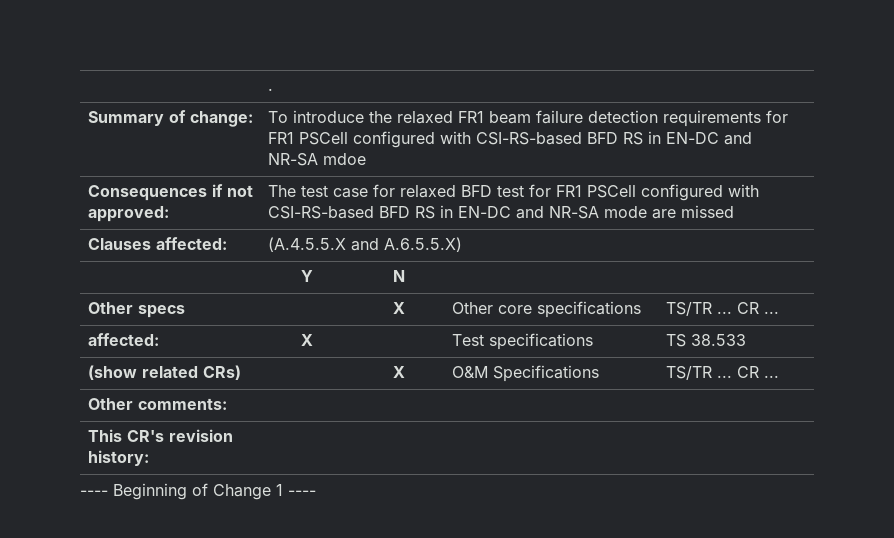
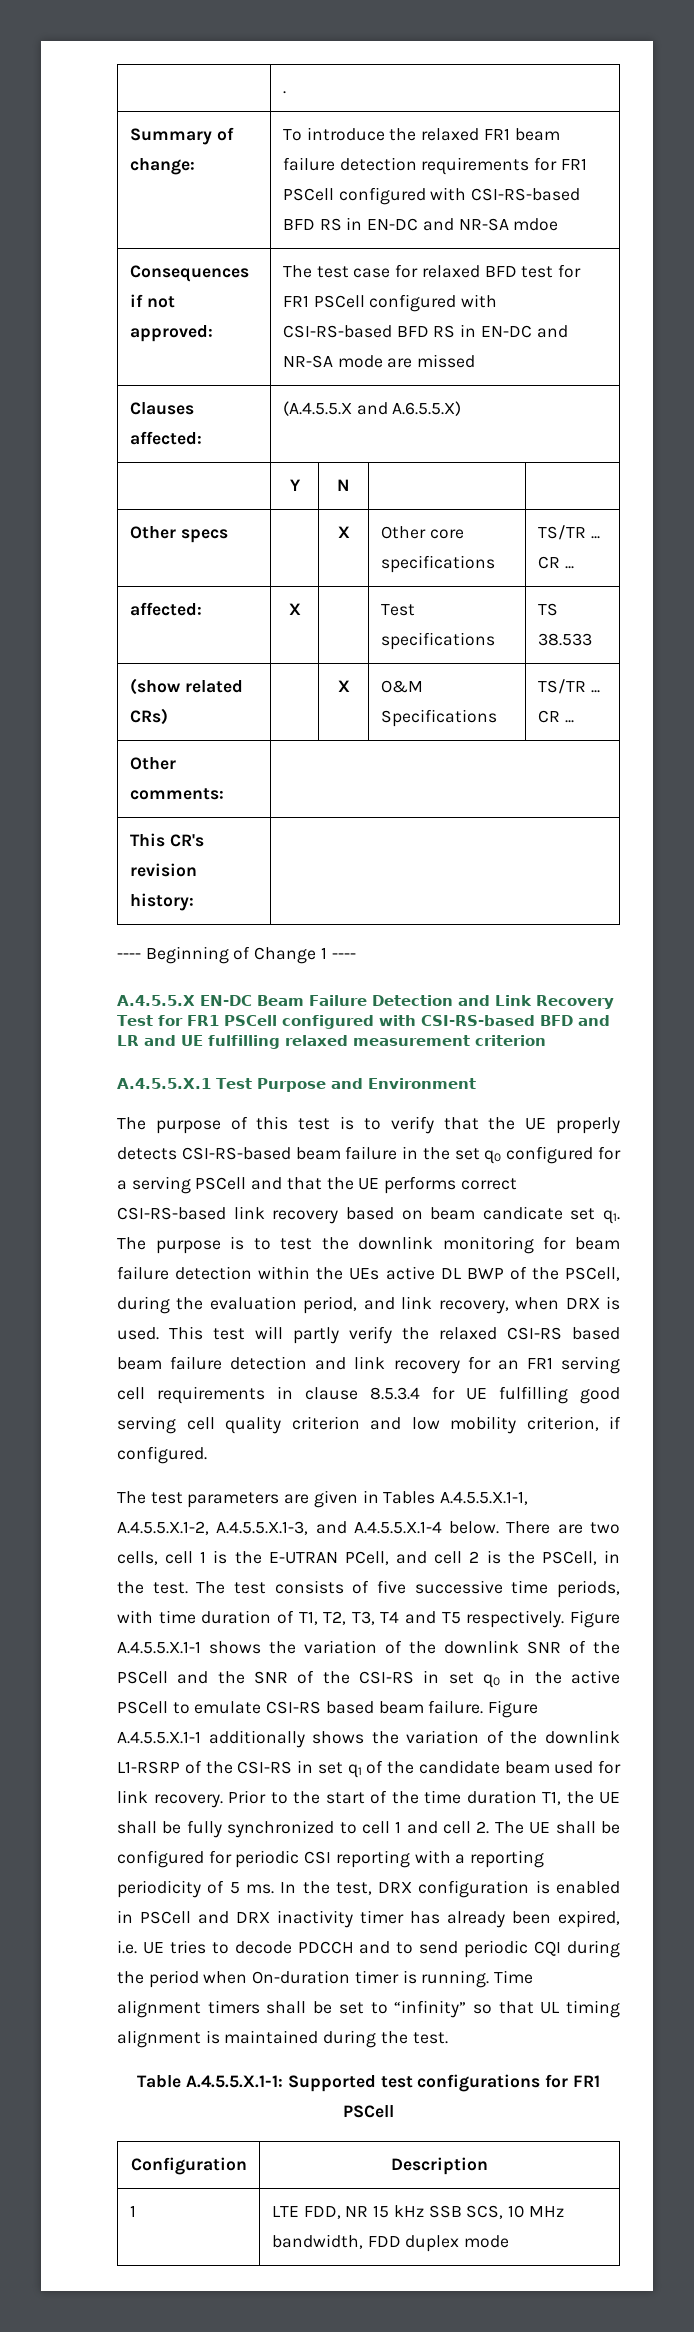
(316, 493) none -> [117,995,614,1009] [117,1015,610,1029] [117,1035,546,1049] [117,1078,476,1092] [117,1116,620,1134] [117,1146,621,1164] [117,1176,517,1194] [117,1206,620,1224] [117,1236,620,1254] [117,1266,621,1281] [117,1296,621,1314] [117,1326,620,1344] [117,1356,620,1374] [117,1386,620,1404] [117,1416,621,1434] [117,1446,207,1464] [117,1490,529,1508] [117,1521,620,1535] [117,1550,620,1565] [117,1580,620,1598] [117,1610,620,1628] [117,1640,620,1654] [117,1670,620,1688] [117,1700,539,1718] [117,1730,620,1748] [117,1760,621,1778] [117,1790,620,1808] [117,1820,620,1838] [117,1850,545,1868] [117,1880,620,1898] [117,1910,620,1928] [117,1940,621,1958] [117,1970,534,1988] [117,2000,620,2018] [117,2030,448,2048] [137,2074,600,2092] [343,2105,394,2118] [130,2157,247,2175] [390,2157,488,2175] [129,2205,136,2217] [271,2205,564,2219] [271,2234,510,2252] // A.4.5.5.X EN-DC Beam Failure Detection and Link Recovery Test for FR1 PSCell configured with CSI-RS-based BFD and LR and UE fulfilling relaxed measurement criterion // A.4.5.5.X.1 Test Purpose and Environment // The purpose of this test is to verify that the UE properly detects CSI-RS-based beam failure in the set q0 configured for a serving PSCell and that the UE performs correct CSI-RS-based link recovery based on beam candicate set q1. The purpose is to test the downlink monitoring for beam failure detection within the UEs active DL BWP of the PSCell, during the evaluation period, and link recovery, when DRX is used. This test will partly verify the relaxed CSI-RS based beam failure detection and link recovery for an FR1 serving cell requirements in clause 8.5.3.4 for UE fulfilling good serving cell quality criterion and low mobility criterion, if configured. // The test parameters are given in Tables A.4.5.5.X.1-1, A.4.5.5.X.1-2, A.4.5.5.X.1-3, and A.4.5.5.X.1-4 below. There are two cells, cell 1 is the E-UTRAN PCell, and cell 2 is the PSCell, in the test. The test consists of five successive time periods, with time duration of T1, T2, T3, T4 and T5 respectively. Figure A.4.5.5.X.1-1 shows the variation of the downlink SNR of the PSCell and the SNR of the CSI-RS in set q0 in the active PSCell to emulate CSI-RS based beam failure. Figure A.4.5.5.X.1-1 additionally shows the variation of the downlink L1-RSRP of the CSI-RS in set q1 of the candidate beam used for link recovery. Prior to the start of the time duration T1, the UE shall be fully synchronized to cell 1 and cell 2. The UE shall be configured for periodic CSI reporting with a reporting periodicity of 5 ms. In the test, DRX configuration is enabled in PSCell and DRX inactivity timer has already been expired, i.e. UE tries to decode PDCCH and to send periodic CQI during the period when On-duration timer is running. Time alignment timers shall be set to “infinity” so that UL timing alignment is maintained during the test. // Table A.4.5.5.X.1-1: Supported test configurations for FR1 PSCell // Configuration | Description // 1 | LTE FDD, NR 15 kHz SSB SCS, 10 MHz bandwidth, FDD duplex mode

